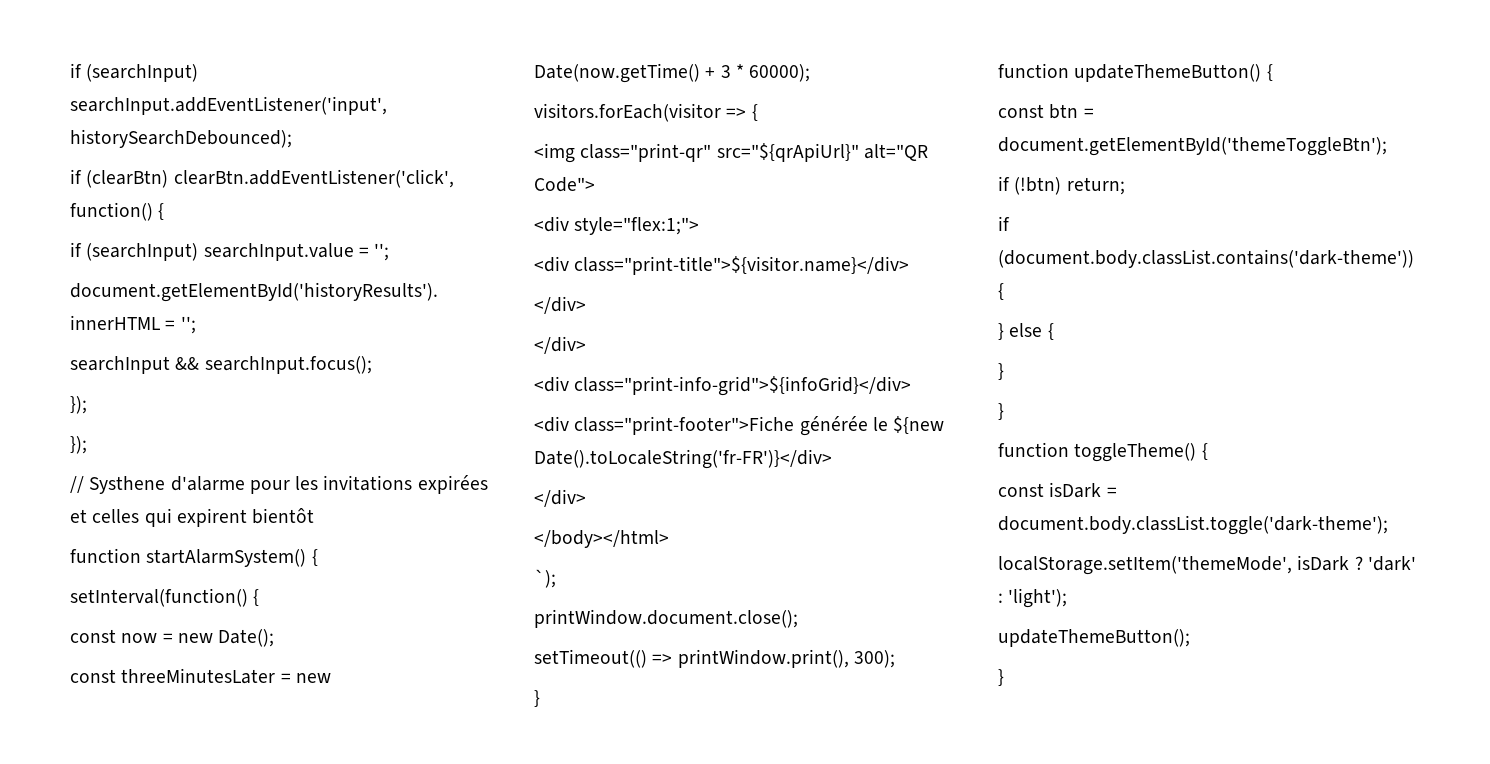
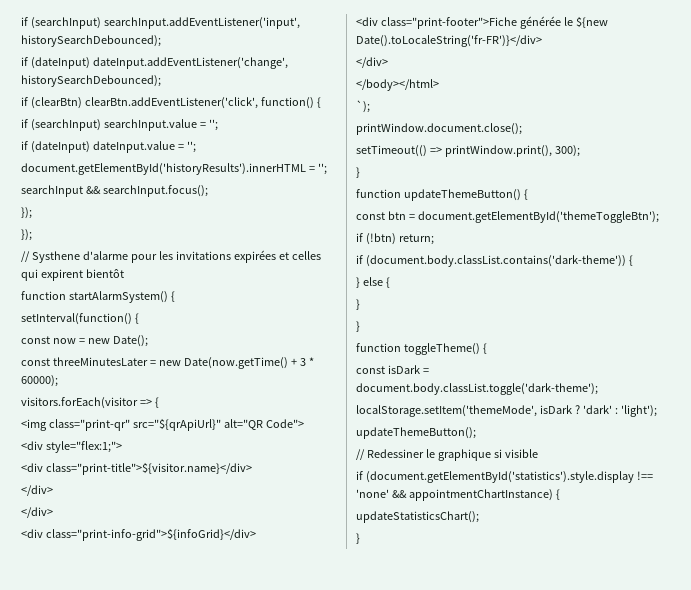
(292, 138) none -> [21,57,288,69] [21,75,161,87] // if (dateInput) dateInput.addEventListener('change', historySearchDebounced);
(390, 252) none -> [21,141,196,153] // if (dateInput) dateInput.value = '';
(1190, 638) none -> [356,449,538,461] [356,471,653,483] [356,489,560,501] [356,511,479,523] // // Redessiner le graphique si visible // if (document.getElementById('statistics').style.display !== 'none' && appointmentChartInstance) { // updateStatisticsChart();

